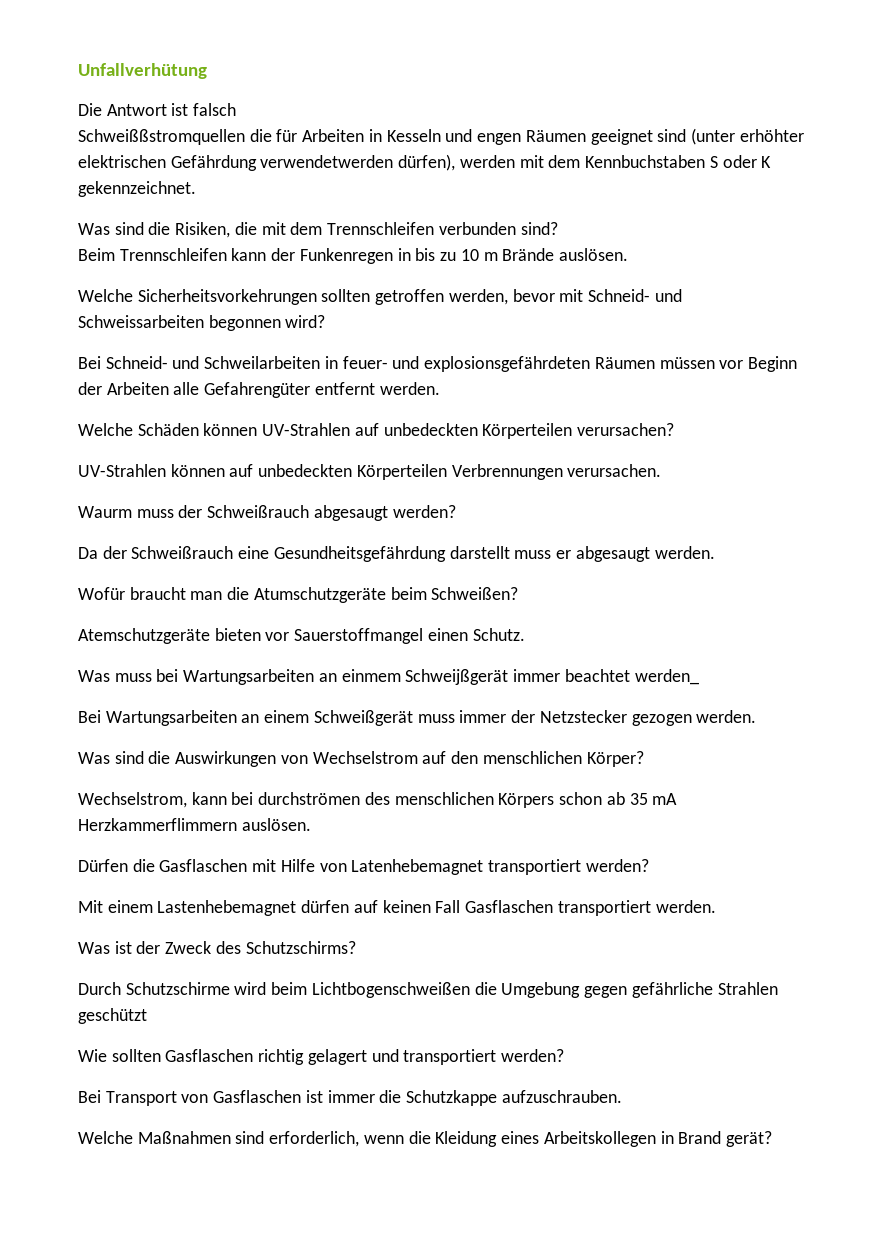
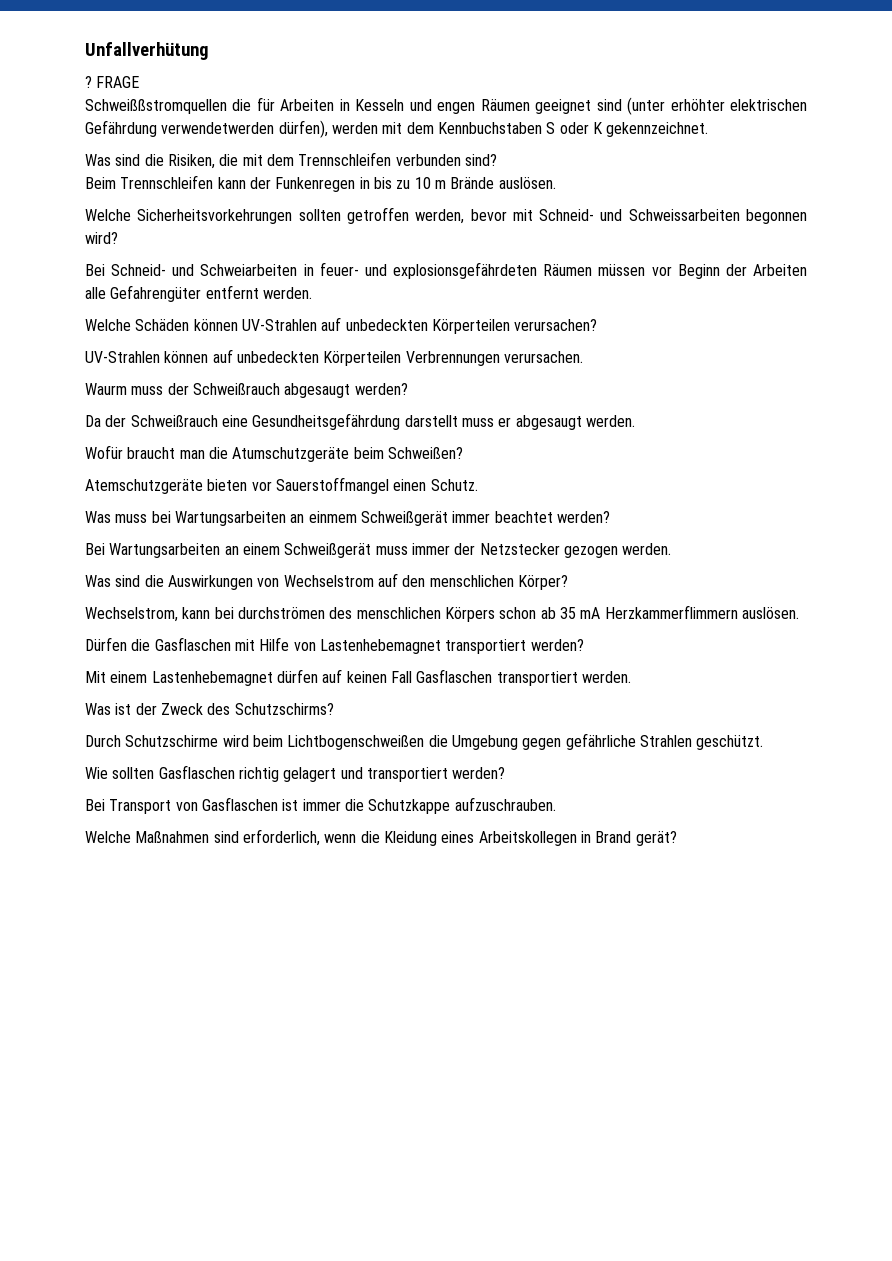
[78,103,237,116] Die Antwort ist falsch -> [85,76,140,88] ? FRAGE
[204,356,321,369] Schweilarbeiten -> [200,264,298,276] Schweiarbeiten
[405,669,509,685] Schweijßgerät -> [360,511,448,526] Schweißgerät
[634,669,699,685] werden_ -> [556,511,610,523] werden?
[351,859,484,875] Latenhebemagnet -> [319,639,441,654] Lastenhebemagnet
[78,1008,147,1024] geschützt -> [696,735,764,750] geschützt.

